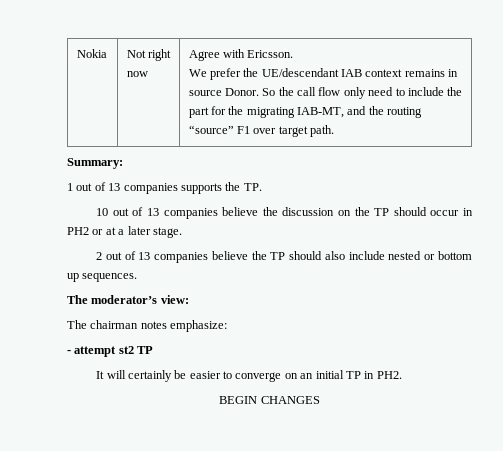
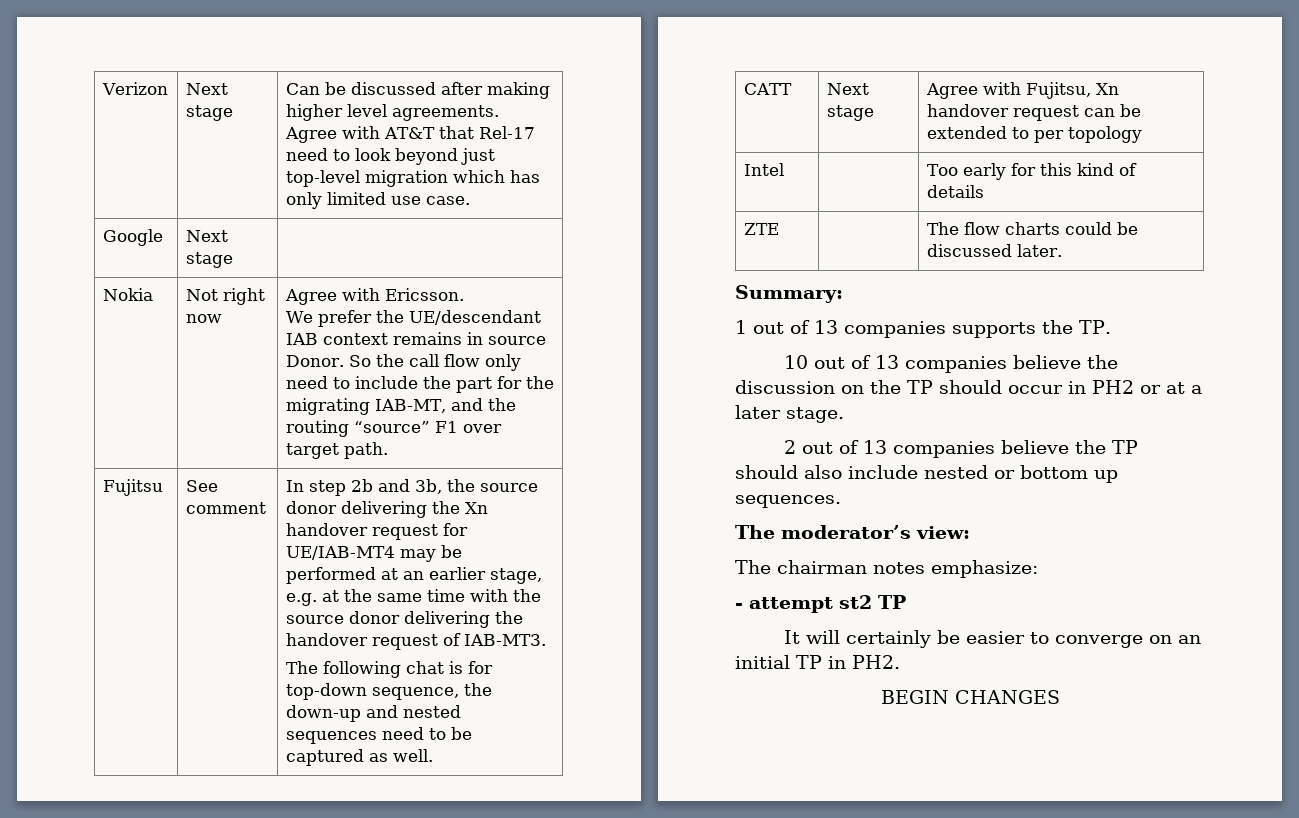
(76, 53) none -> [101,82,168,95] [185,83,228,95] [185,105,233,121] [285,82,550,99] [285,104,499,121] [284,126,535,143] [285,148,495,165] [285,170,540,187] [285,192,470,209] [102,229,163,246] [185,230,228,242] [185,252,233,268] Verizon | Next stage | Can be discussed after making higher level agreements. Agree with AT&T that Rel-17 need to look beyond just top-level migration which has only limited use case. // Google | Next stage | //
(335, 131) none -> [102,479,163,496] [185,480,218,492] [185,502,266,514] [285,479,538,496] [285,501,488,518] [285,523,468,540] [285,545,462,562] [285,567,542,584] [285,589,541,606] [285,611,523,628] [285,633,546,650] [285,661,493,678] [285,683,492,700] [285,705,461,722] [285,727,472,744] [285,749,433,766] [743,83,792,95] [826,83,869,95] [826,105,874,121] [925,82,1119,99] [926,104,1141,121] [926,126,1142,143] [743,163,784,176] [926,163,1137,180] [926,185,984,198] [743,223,779,235] [926,222,1138,235] [926,244,1062,257] // Fujitsu | See comment | In step 2b and 3b, the source donor delivering the Xn handover request for UE/IAB-MT4 may be performed at an earlier stage, e.g. at the same time with the source donor delivering the handover request of IAB-MT3. // The following chat is for top-down sequence, the down-up and nested sequences need to be captured as well. // CATT | Next stage | Agree with Fujitsu, Xn handover request can be extended to per topology // Intel | | Too early for this kind of details // ZTE | | The flow charts could be discussed later.

